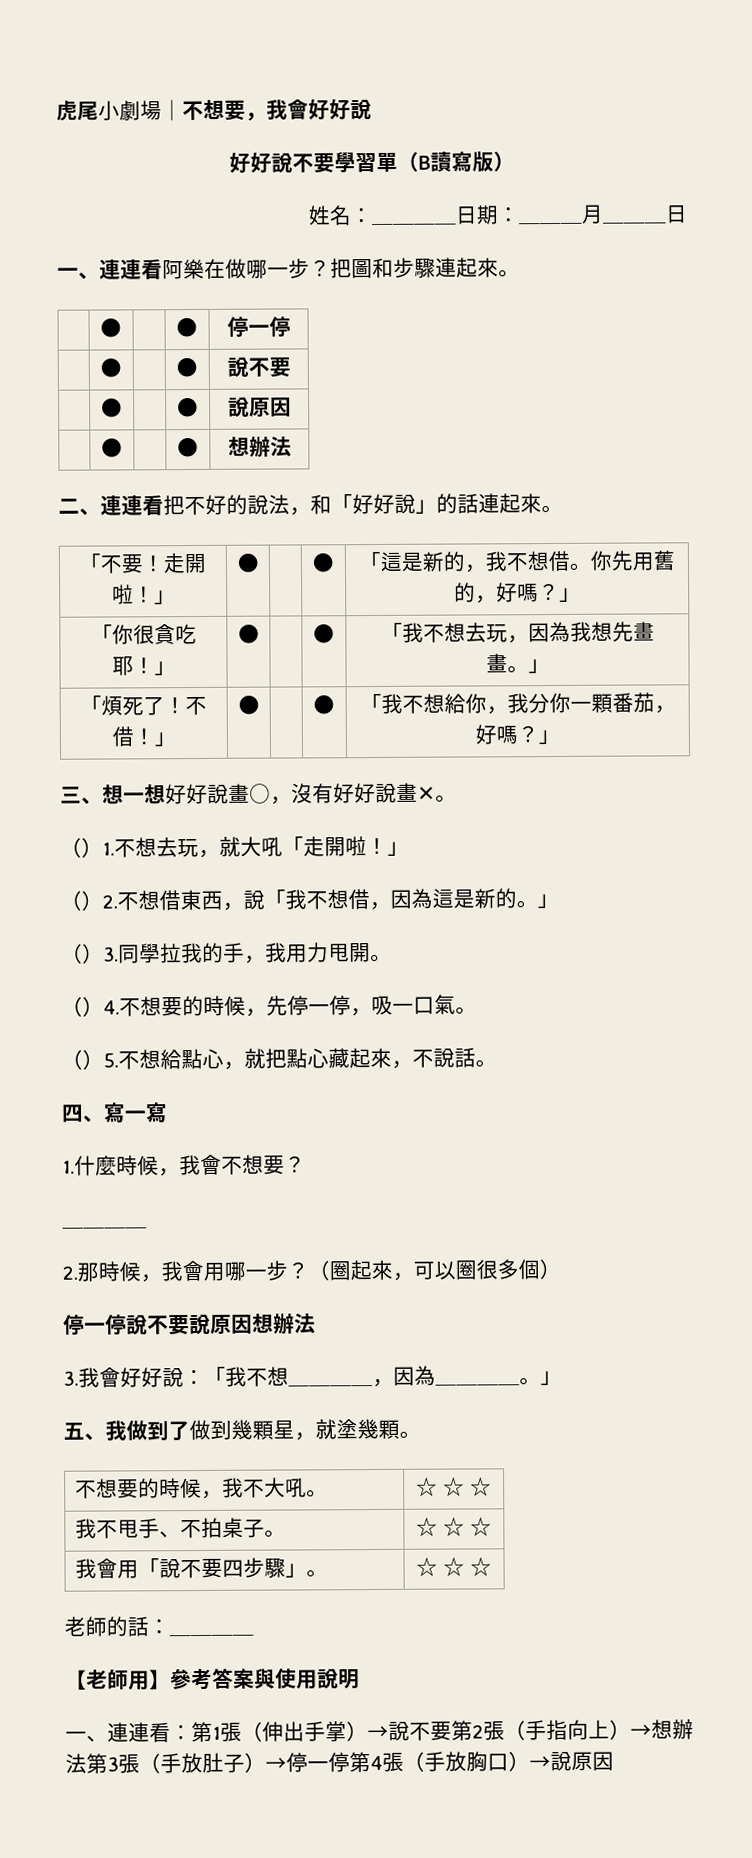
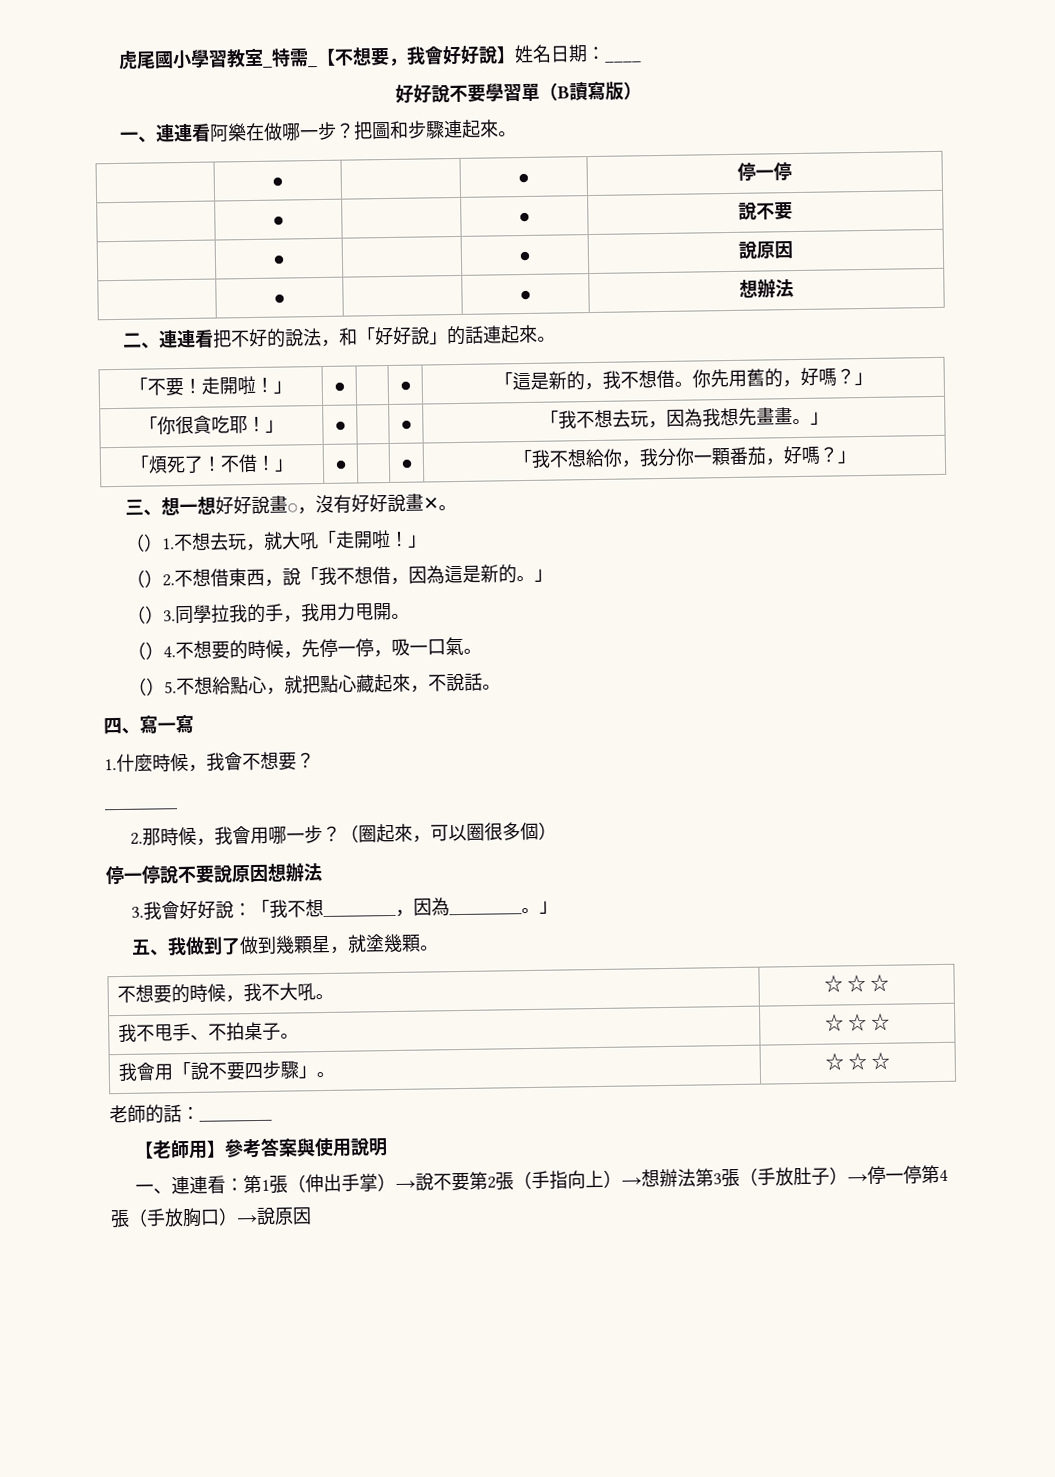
[98,99,183,122] 小劇場｜ -> [154,48,337,70] 國小學習教室_特需_【
(372, 109) none -> [496,44,643,64] 】姓名日期：____
[308,204,688,226] // 姓名：＿＿＿＿日期：＿＿＿月＿＿＿日 -> (642, 90) none

